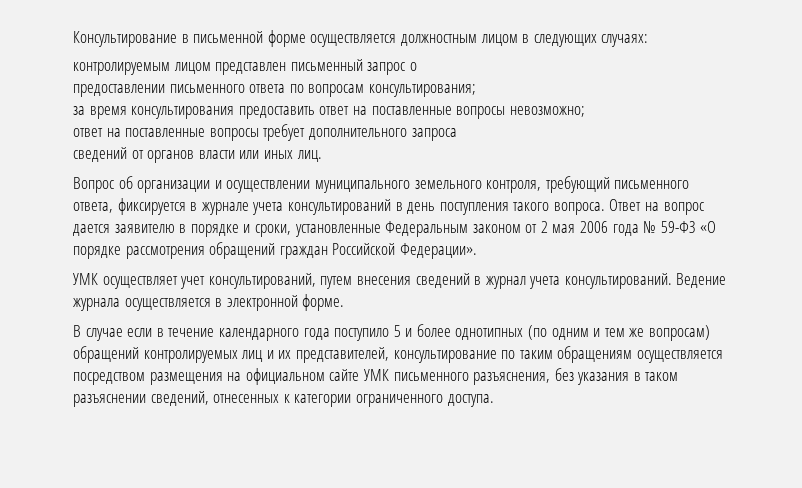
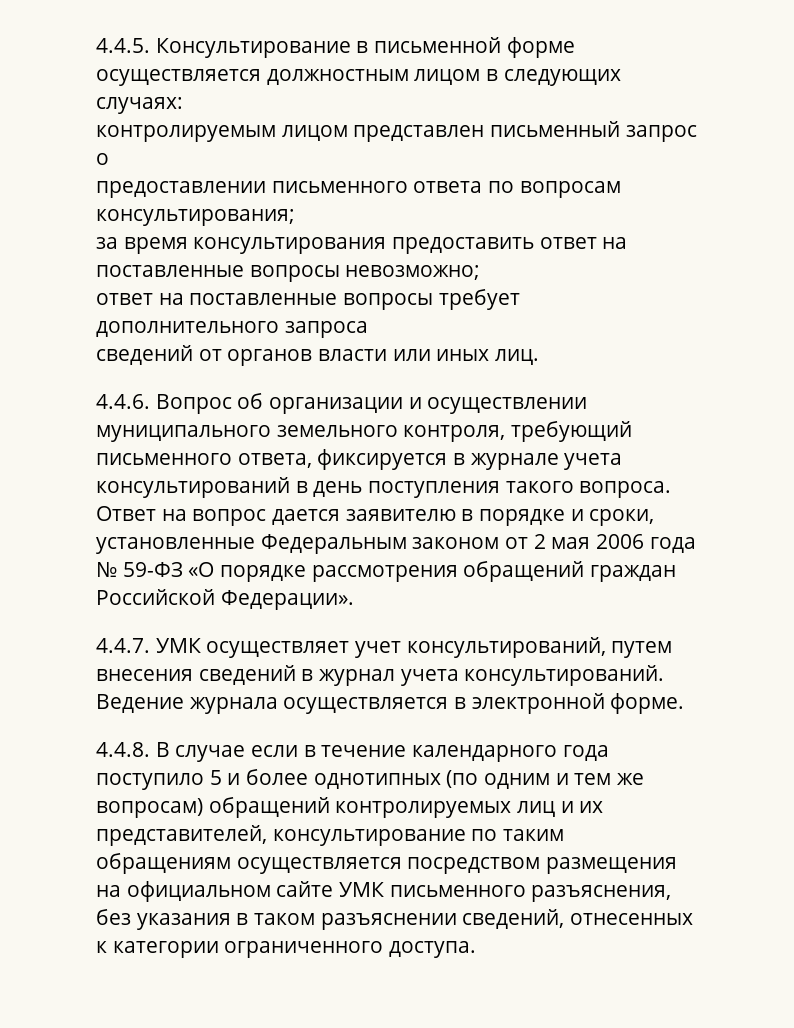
(73, 39) none -> [96,38,150,53] 4.4.5.
(322, 156) none -> [96,394,150,409] 4.4.6.
(477, 251) none -> [96,638,150,653] 4.4.7.
(345, 302) none -> [96,742,150,757] 4.4.8.

